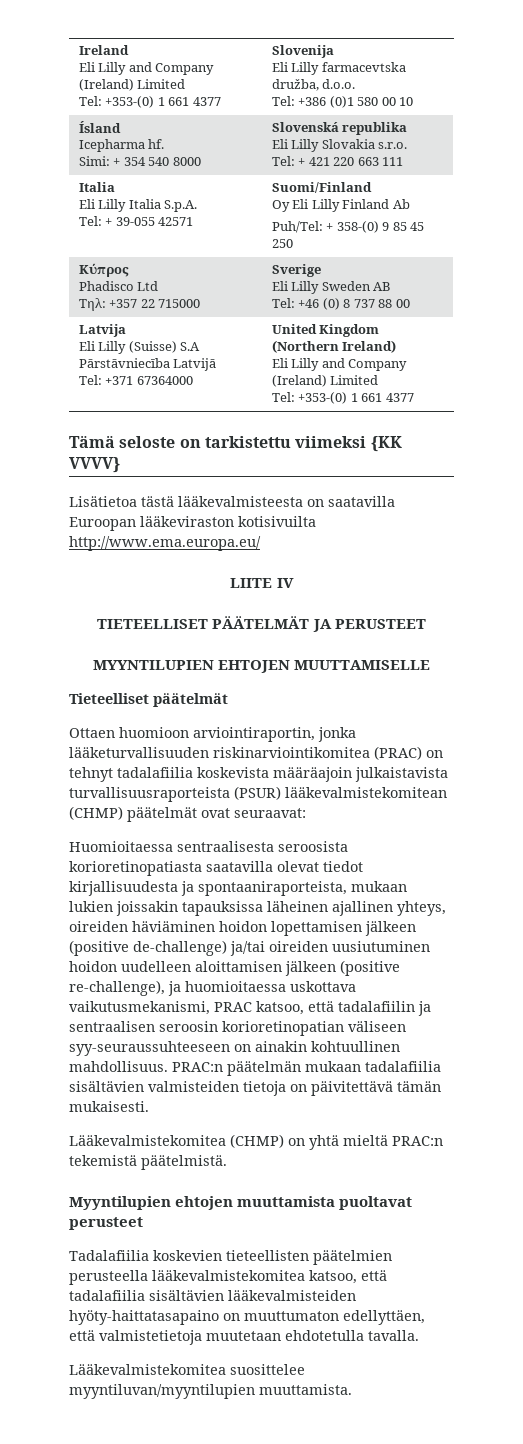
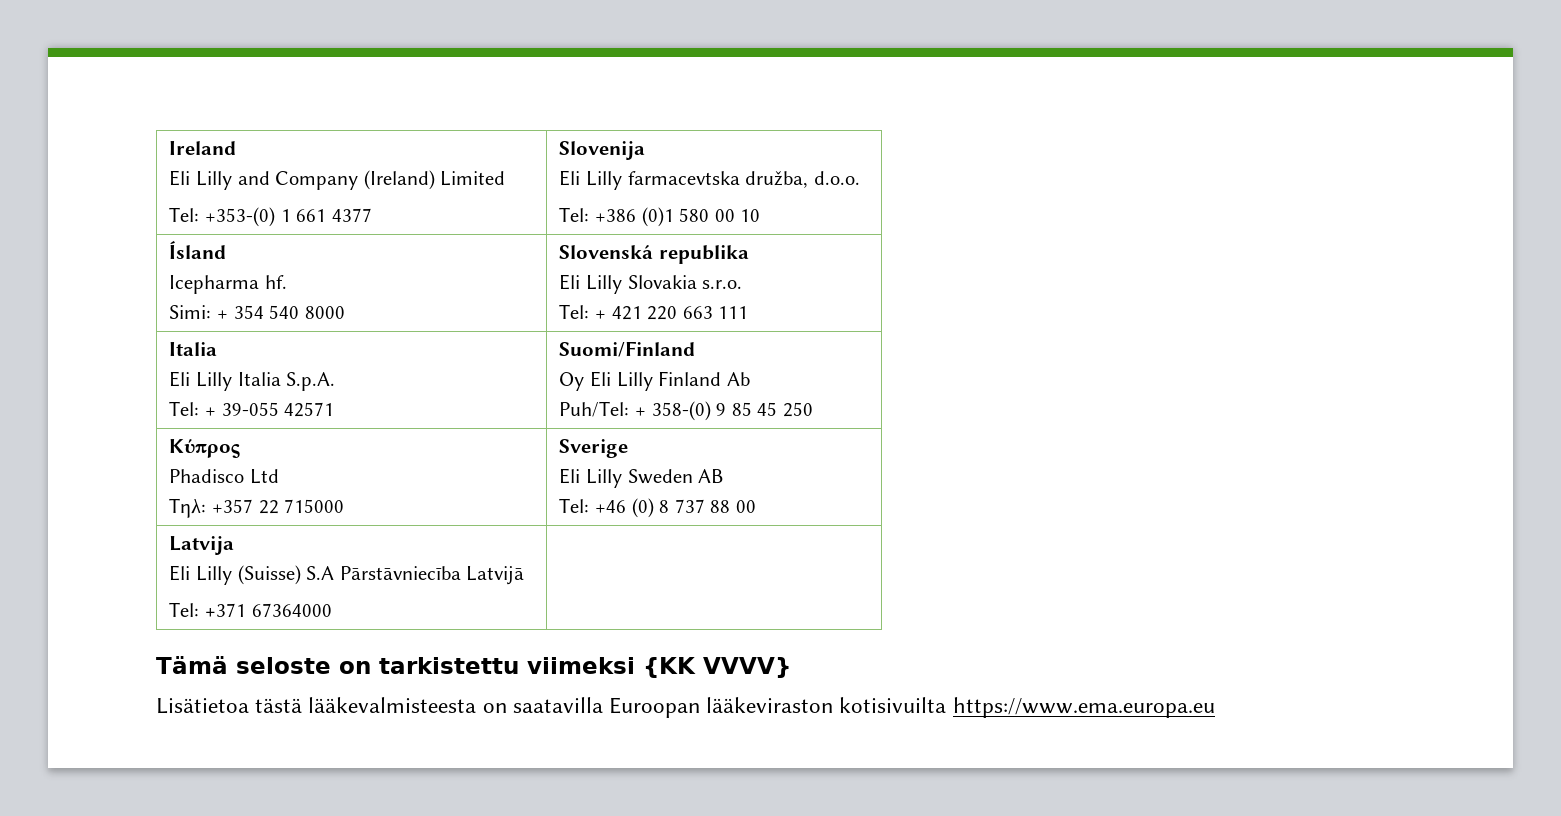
[271,324,380,337] [271,340,397,353] [271,358,408,371] [271,375,379,387] [271,392,414,404] United Kingdom (Northern Ireland) // Eli Lilly and Company (Ireland) Limited // Tel: +353-(0) 1 661 4377 -> (332, 610) none
[69,536,261,551] [230,578,294,588] [97,616,426,632] [92,660,431,673] [69,693,228,707] [69,727,356,742] [69,746,443,760] [69,767,448,782] [69,786,447,802] [69,806,306,822] [69,841,348,852] [69,861,363,876] [69,881,407,896] [69,901,446,916] [69,921,416,936] [69,940,430,956] [69,960,400,976] [69,980,356,996] [69,1001,431,1016] [69,1021,406,1036] [69,1041,400,1056] [69,1061,441,1076] [69,1081,441,1096] [69,1101,149,1112] [69,1134,443,1150] [69,1155,227,1170] [69,1196,413,1210] [69,1217,143,1230] [69,1250,392,1265] [69,1270,387,1285] [69,1290,356,1301] [69,1310,425,1325] [69,1330,419,1345] [69,1364,305,1375] [69,1384,352,1399] http://www.ema.europa.eu/ // LIITE IV // TIETEELLISET PÄÄTELMÄT JA PERUSTEET // MYYNTILUPIEN EHTOJEN MUUTTAMISELLE // Tieteelliset päätelmät // Ottaen huomioon arviointiraportin, jonka lääketurvallisuuden riskinarviointikomitea (PRAC) on tehnyt tadalafiilia koskevista määräajoin julkaistavista turvallisuusraporteista (PSUR) lääkevalmistekomitean (CHMP) päätelmät ovat seuraavat: // Huomioitaessa sentraalisesta seroosista korioretinopatiasta saatavilla olevat tiedot kirjallisuudesta ja spontaaniraporteista, mukaan lukien joissakin tapauksissa läheinen ajallinen yhteys, oireiden häviäminen hoidon lopettamisen jälkeen (positive de-challenge) ja/tai oireiden uusiutuminen hoidon uudelleen aloittamisen jälkeen (positive re-challenge), ja huomioitaessa uskottava vaikutusmekanismi, PRAC katsoo, että tadalafiilin ja sentraalisen seroosin korioretinopatian väliseen syy-seuraussuhteeseen on ainakin kohtuullinen mahdollisuus. PRAC:n päätelmän mukaan tadalafiilia sisältävien valmisteiden tietoja on päivitettävä tämän mukaisesti. // Lääkevalmistekomitea (CHMP) on yhtä mieltä PRAC:n tekemistä päätelmistä. // Myyntilupien ehtojen muuttamista puoltavat perusteet // Tadalafiilia koskevien tieteellisten päätelmien perusteella lääkevalmistekomitea katsoo, että tadalafiilia sisältävien lääkevalmisteiden hyöty-haittatasapaino on muuttumaton edellyttäen, että valmistetietoja muutetaan ehdotetulla tavalla. // Lääkevalmistekomitea suosittelee myyntiluvan/myyntilupien muuttamista. -> [952,697,1215,718] https://www.ema.europa.eu

